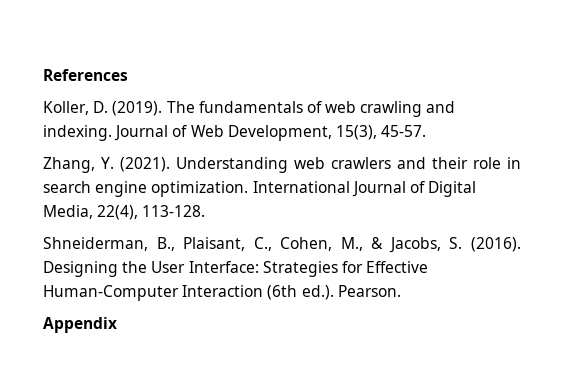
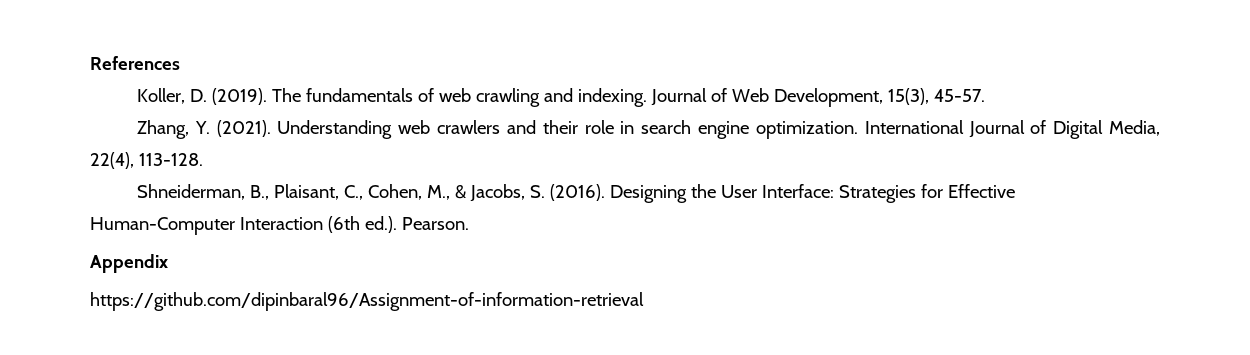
(117, 325) none -> [90,292,644,311] // https://github.com/dipinbaral96/Assignment-of-information-retrieval

